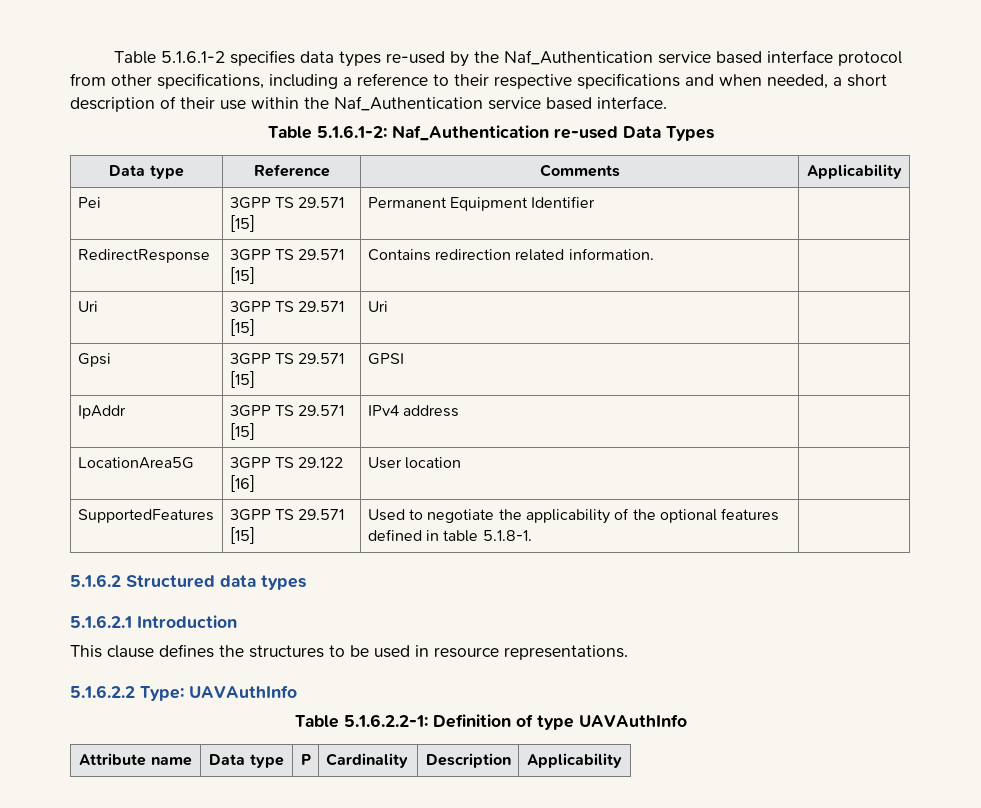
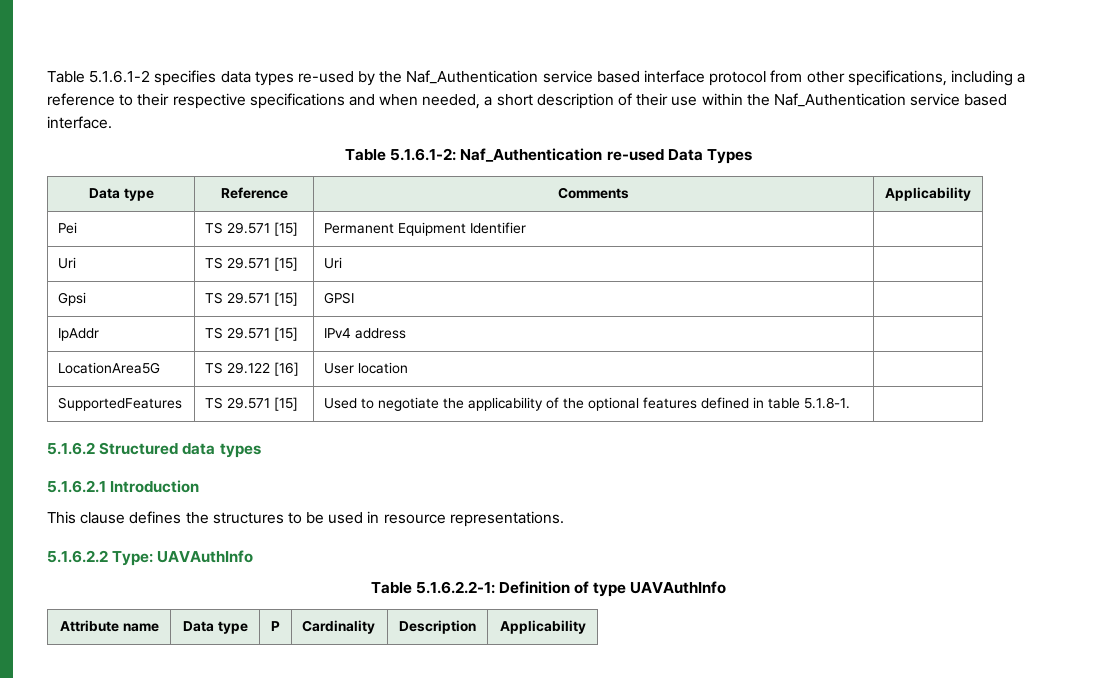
[229,197,271,209] 3GPP -> (78, 228) none
[77,249,210,263] [229,249,345,261] [229,267,255,284] [367,248,654,261] [77,301,98,312] [229,301,271,313] // RedirectResponse | 3GPP TS 29.571 [15] | Contains redirection related information. | // Uri | 3GPP -> [58,257,77,269] // Uri |
[229,353,271,365] 3GPP -> (87, 299) none
[229,405,271,417] 3GPP -> (100, 334) none
[229,457,271,469] 3GPP -> (161, 368) none
[229,509,271,521] 3GPP -> (183, 404) none

